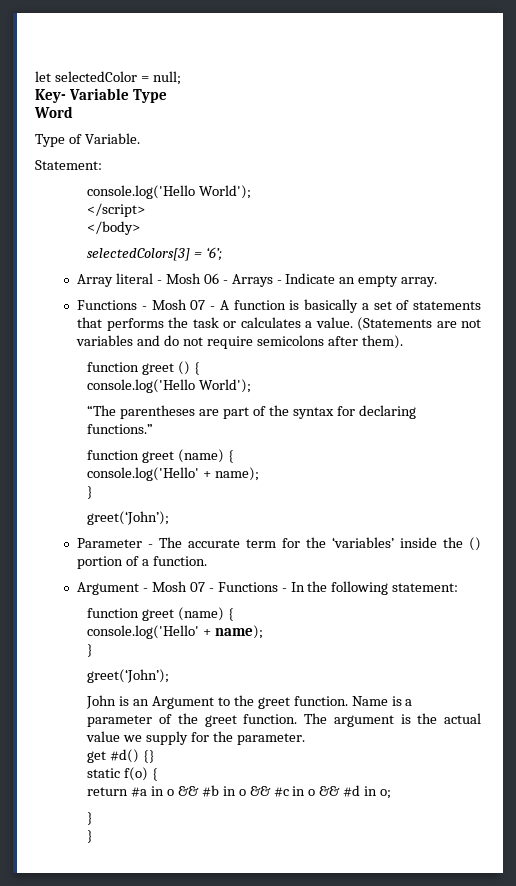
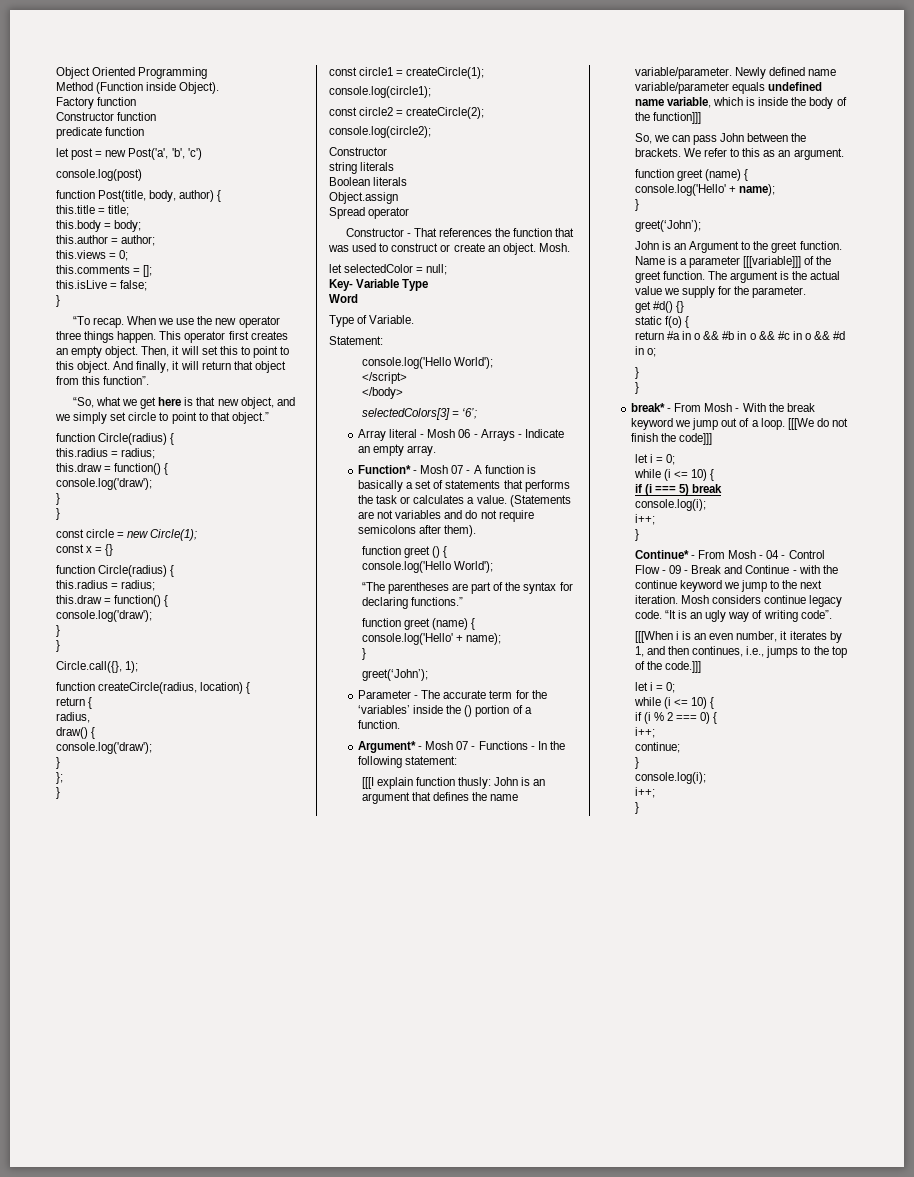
(35, 76) none -> [56,67,208,79] [56,82,220,94] [56,97,137,109] [56,112,157,121] [56,127,145,139] [56,148,202,160] [56,169,142,181] [56,190,222,202] [56,205,130,216] [56,220,142,232] [56,235,156,246] [56,250,129,261] [56,265,153,277] [56,280,148,291] [56,295,60,307] [72,316,280,328] [56,331,288,343] [56,346,290,358] [56,361,286,373] [56,376,150,385] [72,397,295,409] [55,412,269,424] [56,433,175,445] [56,448,156,459] [56,463,169,475] [56,478,152,490] [56,493,60,505] [56,508,60,520] [56,529,198,541] [56,544,114,556] [56,565,175,577] [56,580,156,591] [56,595,169,607] [56,610,152,622] [56,625,60,637] [56,640,60,652] [56,661,139,673] [56,682,251,694] [56,697,93,709] [56,712,90,723] [56,727,96,739] [56,742,152,754] [56,757,60,769] [56,772,63,784] [56,787,60,799] [329,67,485,79] [329,86,431,98] [329,107,485,119] [329,126,431,138] [329,147,387,156] [329,162,395,174] [329,177,408,186] [329,192,398,204] [329,207,410,219] [345,228,575,237] [328,243,570,255] Object Oriented Programming // Method (Function inside Object). // Factory function // Constructor function // predicate function // let post = new Post('a', 'b', 'c') // console.log(post) // function Post(title, body, author) { // this.title = title; // this.body = body; // this.author = author; // this.views = 0; // this.comments = []; // this.isLive = false; // } // “To recap. When we use the new operator three things happen. This operator first creates an empty object. Then, it will set this to point to this object. And finally, it will return that object from this function”. // “So, what we get here is that new object, and we simply set circle to point to that object.” // function Circle(radius) { // this.radius = radius; // this.draw = function() { // console.log('draw'); // } // } // const circle = new Circle(1); // const x = {} // function Circle(radius) { // this.radius = radius; // this.draw = function() { // console.log('draw'); // } // } // Circle.call({}, 1); // function createCircle(radius, location) { // return { // radius, // draw() { // console.log('draw'); // } // }; // } // const circle1 = createCircle(1); // console.log(circle1); // const circle2 = createCircle(2); // console.log(circle2); // Constructor // string literals // Boolean literals // Object.assign // Spread operator // Constructor - That references the function that was used to construct or create an object. Mosh. //
[77,300,138,310] Functions -> [358,465,412,474] Function*
[77,582,140,595] Argument -> [358,741,417,753] Argument*
(459, 587) none -> [361,777,546,789] [361,792,519,804] [634,67,837,79] [634,82,823,94] [634,97,847,109] [634,112,701,124] [634,133,807,145] [634,148,844,160] // [[[I explain function thusly: John is an argument that defines the name variable/parameter. Newly defined name variable/parameter equals undefined name variable, which is inside the body of the function]]] // So, we can pass John between the brackets. We refer to this as an argument.
(153, 721) none -> [743,256,802,268] [[[variable]]]
(94, 836) none -> [631,403,815,412] [631,418,848,430] [631,433,713,445] [634,454,676,465] [633,469,715,481] [634,484,723,496] [634,499,706,511] [634,514,655,525] [634,529,639,541] [634,550,825,559] [634,565,838,574] [634,580,823,592] [634,595,843,607] [634,610,832,622] [634,631,842,643] [634,646,847,658] [634,661,702,673] [634,682,676,693] [633,697,715,709] [634,712,718,724] [634,727,655,738] [634,742,680,753] [634,757,639,769] [634,772,706,784] [634,787,655,798] [634,802,639,814] // break* - From Mosh - With the break keyword we jump out of a loop. [[[We do not finish the code]]] // let i = 0; // while (i <= 10) { // if (i === 5) break // console.log(i); // i++; // } // Continue* - From Mosh - 04 - Control Flow - 09 - Break and Continue - with the continue keyword we jump to the next iteration. Mosh considers continue legacy code. “It is an ugly way of writing code”. // [[[When i is an even number, it iterates by 1, and then continues, i.e., jumps to the top of the code.]]] // let i = 0; // while (i <= 10) { // if (i % 2 === 0) { // i++; // continue; // } // console.log(i); // i++; // }

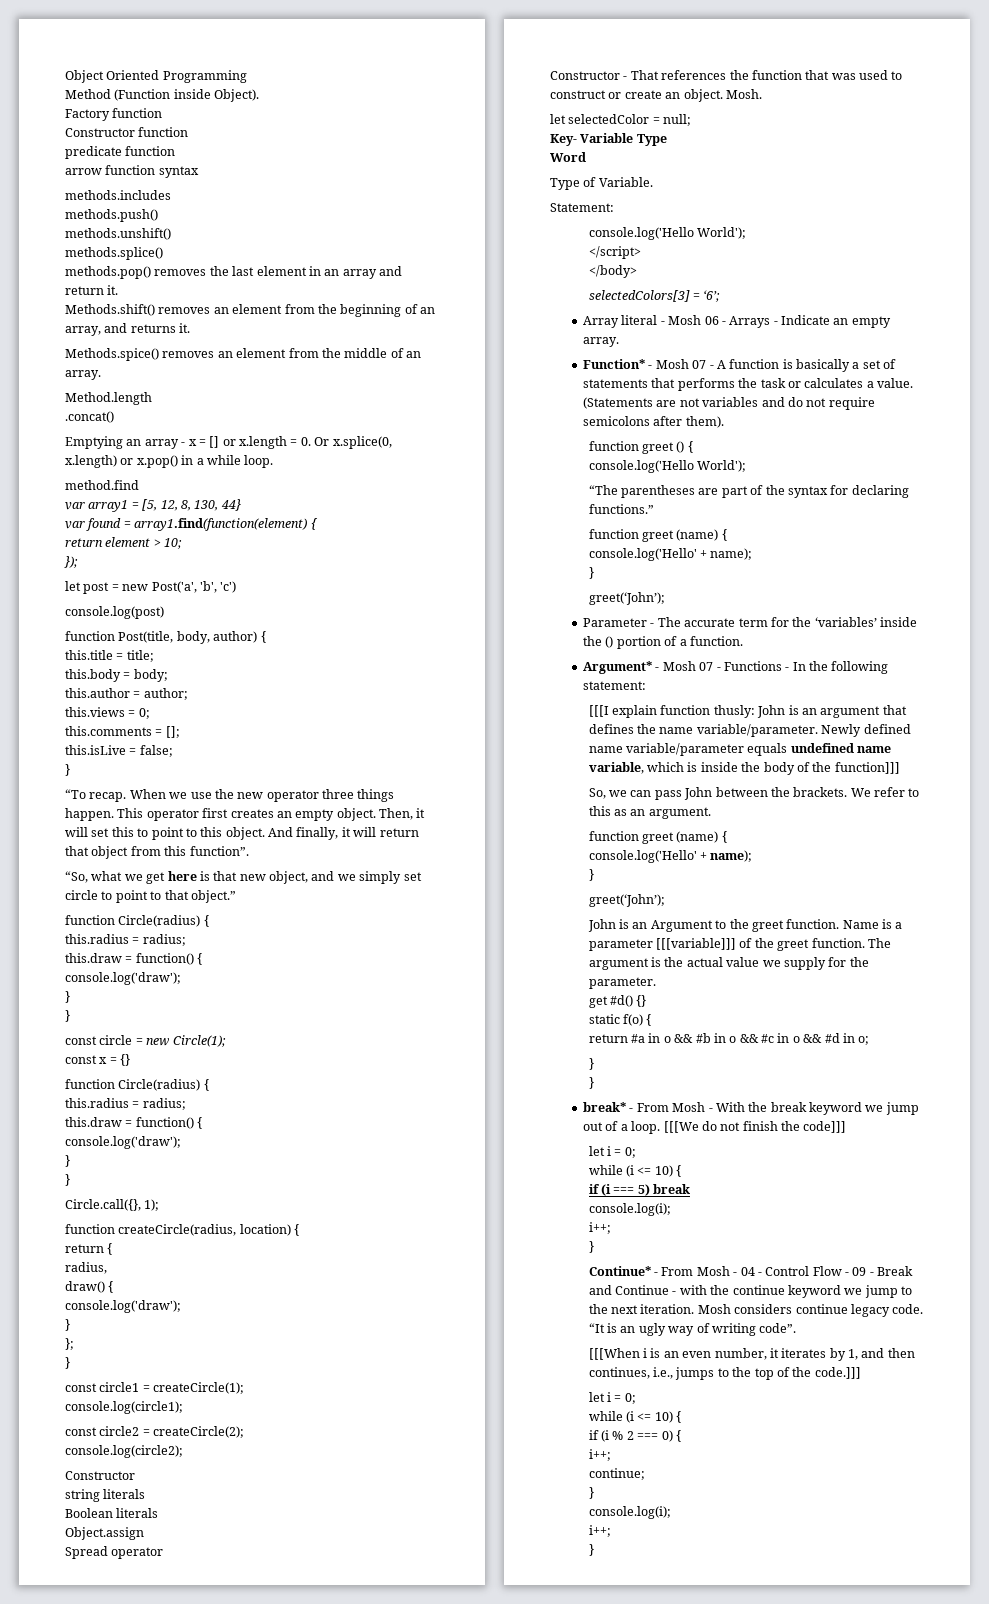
(145, 131) none -> [65,165,199,178] [65,190,171,200] [65,209,158,222] [65,228,171,240] [65,247,163,260] [65,266,402,279] [65,285,119,295] [65,304,435,317] [65,323,191,336] [65,348,421,361] [65,370,101,380] [65,392,152,405] [65,411,114,423] [65,436,392,449] [65,455,274,468] [65,480,139,490] [65,499,241,512] [65,518,318,531] [65,537,183,549] [64,556,78,568] // arrow function syntax // methods.includes // methods.push() // methods.unshift() // methods.splice() // methods.pop() removes the last element in an array and return it. // Methods.shift() removes an element from the beginning of an array, and returns it. // Methods.spice() removes an element from the middle of an array. // Method.length // .concat() // Emptying an array - x = [] or x.length = 0. Or x.splice(0, x.length) or x.pop() in a while loop. // method.find // var array1 = [5, 12, 8, 130, 44} // var found = array1.find(function(element) { // return element > 10; // });

